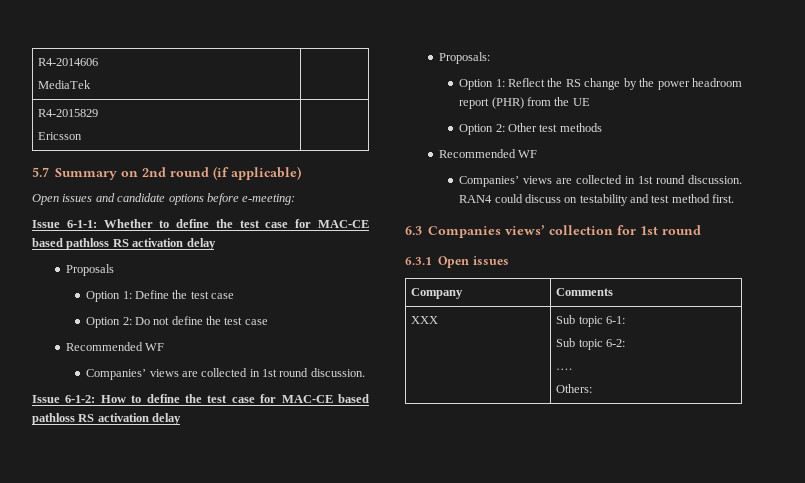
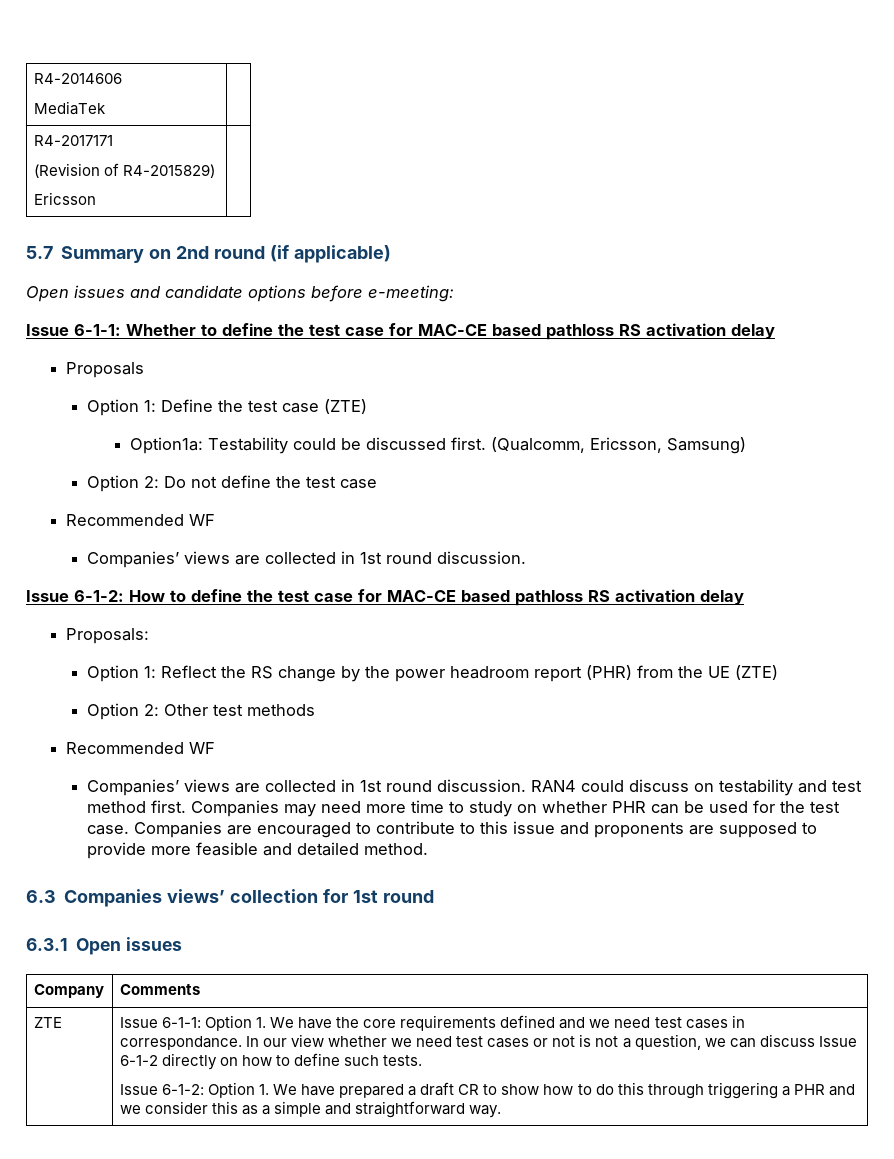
[38,109,99,117] R4-2015829 -> [33,135,113,146] [33,163,215,178] R4-2017171 // (Revision of R4-2015829)
(235, 296) none -> [323,399,367,414] [129,437,746,454] (ZTE) // Option1a: Testability could be discussed first. (Qualcomm, Ericsson, Samsung)
(590, 102) none -> [734,665,778,680] (ZTE)
(735, 198) none -> [190,800,840,817] [86,821,817,838] [86,842,428,859] Companies may need more time to study on whether PHR can be used for the test case. Companies are encouraged to contribute to this issue and proponents are supposed to provide more feasible and detailed method.
[411,316,439,324] [556,315,625,327] [556,338,625,350] [556,368,573,370] [556,384,593,393] XXX | Sub topic 6-1: // Sub topic 6-2: // …. // Others: -> [33,1017,62,1028] [119,1015,745,1031] [119,1034,857,1050] [119,1053,423,1070] [119,1082,855,1099] [119,1101,502,1118] ZTE | Issue 6-1-1: Option 1. We have the core requirements defined and we need test cases in correspondance. In our view whether we need test cases or not is not a question, we can discuss Issue 6-1-2 directly on how to define such tests. // Issue 6-1-2: Option 1. We have prepared a draft CR to show how to do this through triggering a PHR and we consider this as a simple and straightforward way.

